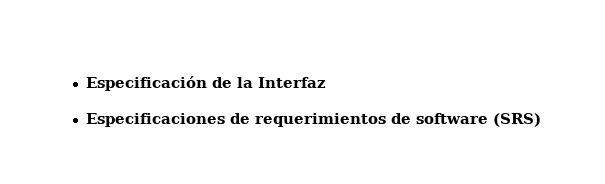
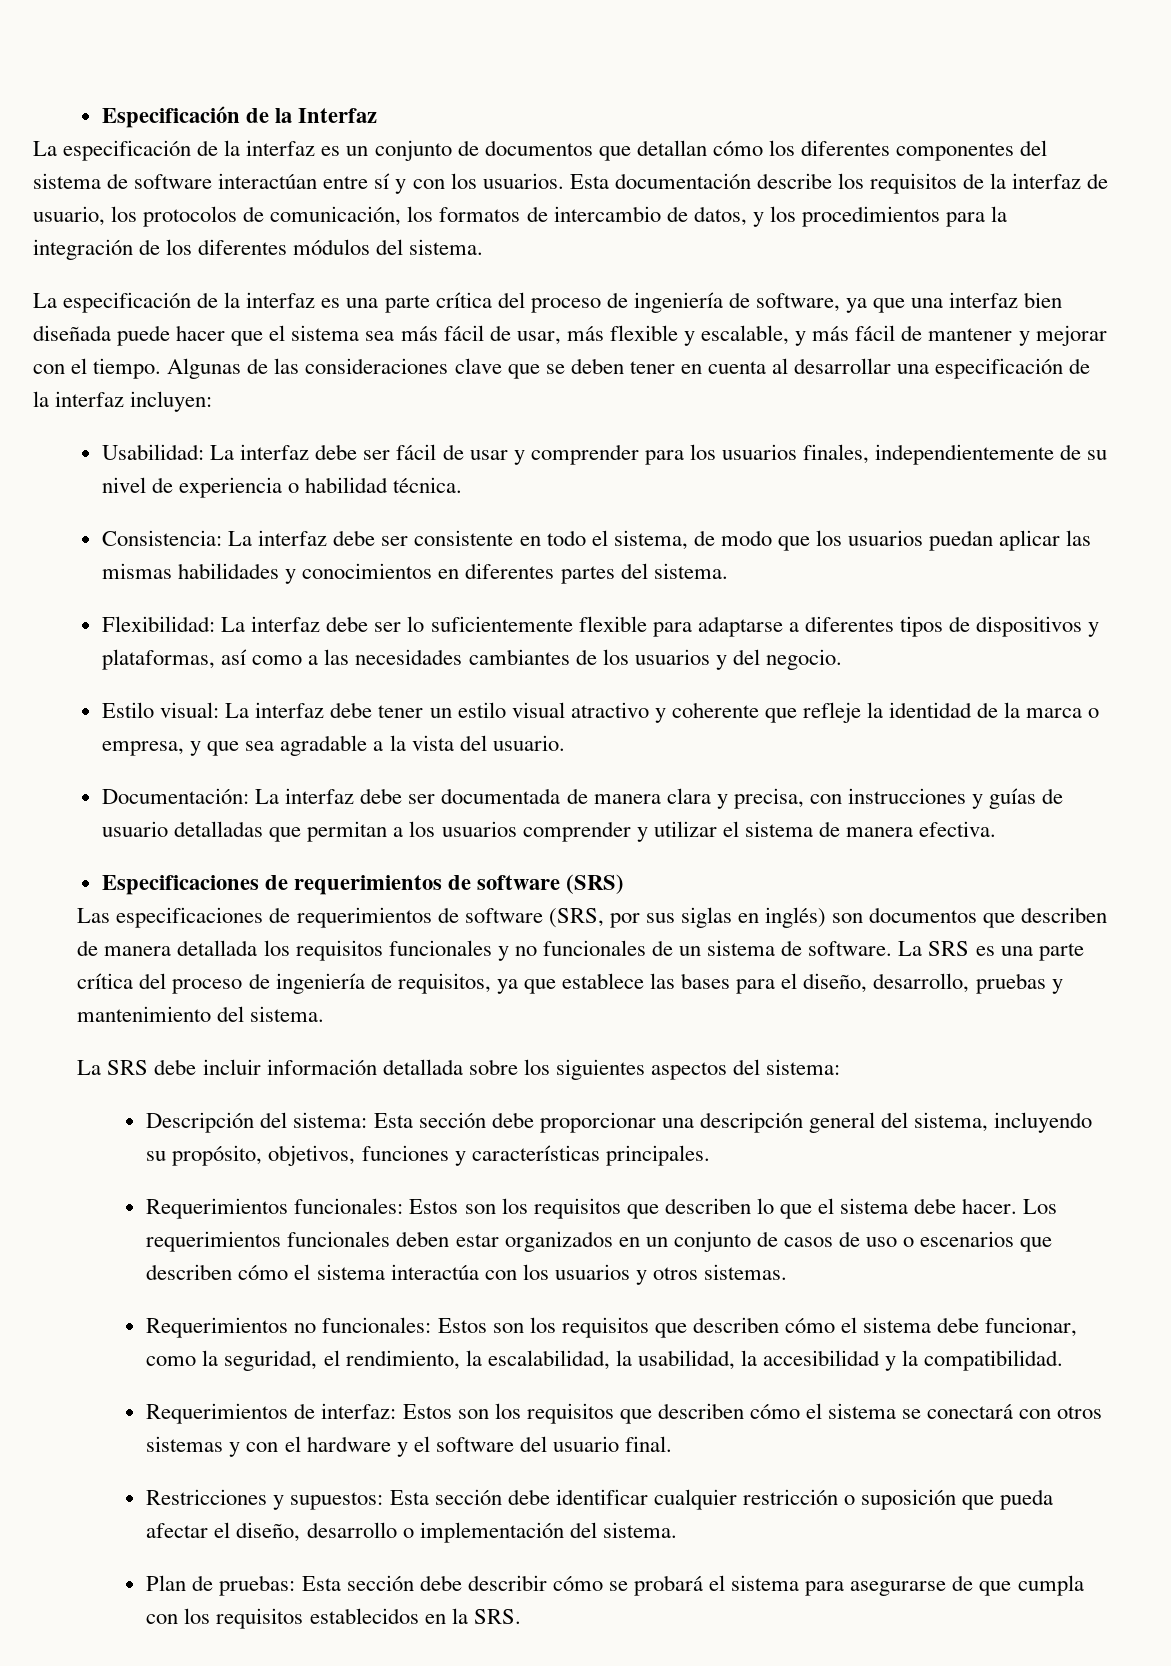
(327, 82) none -> [33,140,1048,161] [33,173,1109,194] [33,206,1008,227] [33,239,484,260] [33,292,1063,313] [33,325,1107,346] [33,358,1091,379] [33,391,213,412] [102,444,1108,465] [102,477,463,498] [102,530,1092,551] [102,563,728,584] [102,616,1100,637] [102,649,842,670] [102,702,1100,723] [102,735,565,756] [102,788,1064,809] [102,821,997,842] // La especificación de la interfaz es un conjunto de documentos que detallan cómo los diferentes componentes del sistema de software interactúan entre sí y con los usuarios. Esta documentación describe los requisitos de la interfaz de usuario, los protocolos de comunicación, los formatos de intercambio de datos, y los procedimientos para la integración de los diferentes módulos del sistema. // La especificación de la interfaz es una parte crítica del proceso de ingeniería de software, ya que una interfaz bien diseñada puede hacer que el sistema sea más fácil de usar, más flexible y escalable, y más fácil de mantener y mejorar con el tiempo. Algunas de las consideraciones clave que se deben tener en cuenta al desarrollar una especificación de la interfaz incluyen: // Usabilidad: La interfaz debe ser fácil de usar y comprender para los usuarios finales, independientemente de su nivel de experiencia o habilidad técnica. // Consistencia: La interfaz debe ser consistente en todo el sistema, de modo que los usuarios puedan aplicar las mismas habilidades y conocimientos en diferentes partes del sistema. // Flexibilidad: La interfaz debe ser lo suficientemente flexible para adaptarse a diferentes tipos de dispositivos y plataformas, así como a las necesidades cambiantes de los usuarios y del negocio. // Estilo visual: La interfaz debe tener un estilo visual atractivo y coherente que refleje la identidad de la marca o empresa, y que sea agradable a la vista del usuario. // Documentación: La interfaz debe ser documentada de manera clara y precisa, con instrucciones y guías de usuario detalladas que permitan a los usuarios comprender y utilizar el sistema de manera efectiva.
(542, 120) none -> [77,907,1108,928] [77,940,1084,961] [77,973,1063,994] [77,1006,325,1022] [77,1059,841,1080] [146,1112,1093,1133] [146,1145,710,1166] [146,1198,1058,1219] [146,1231,1053,1252] [146,1264,788,1285] [146,1317,1078,1338] [146,1350,1064,1371] [146,1403,1103,1424] [146,1436,673,1457] [146,1489,1054,1510] [146,1522,677,1543] [146,1575,1084,1596] [146,1608,521,1629] // Las especificaciones de requerimientos de software (SRS, por sus siglas en inglés) son documentos que describen de manera detallada los requisitos funcionales y no funcionales de un sistema de software. La SRS es una parte crítica del proceso de ingeniería de requisitos, ya que establece las bases para el diseño, desarrollo, pruebas y mantenimiento del sistema. // La SRS debe incluir información detallada sobre los siguientes aspectos del sistema: // Descripción del sistema: Esta sección debe proporcionar una descripción general del sistema, incluyendo su propósito, objetivos, funciones y características principales. // Requerimientos funcionales: Estos son los requisitos que describen lo que el sistema debe hacer. Los requerimientos funcionales deben estar organizados en un conjunto de casos de uso o escenarios que describen cómo el sistema interactúa con los usuarios y otros sistemas. // Requerimientos no funcionales: Estos son los requisitos que describen cómo el sistema debe funcionar, como la seguridad, el rendimiento, la escalabilidad, la usabilidad, la accesibilidad y la compatibilidad. // Requerimientos de interfaz: Estos son los requisitos que describen cómo el sistema se conectará con otros sistemas y con el hardware y el software del usuario final. // Restricciones y supuestos: Esta sección debe identificar cualquier restricción o suposición que pueda afectar el diseño, desarrollo o implementación del sistema. // Plan de pruebas: Esta sección debe describir cómo se probará el sistema para asegurarse de que cumpla con los requisitos establecidos en la SRS.

